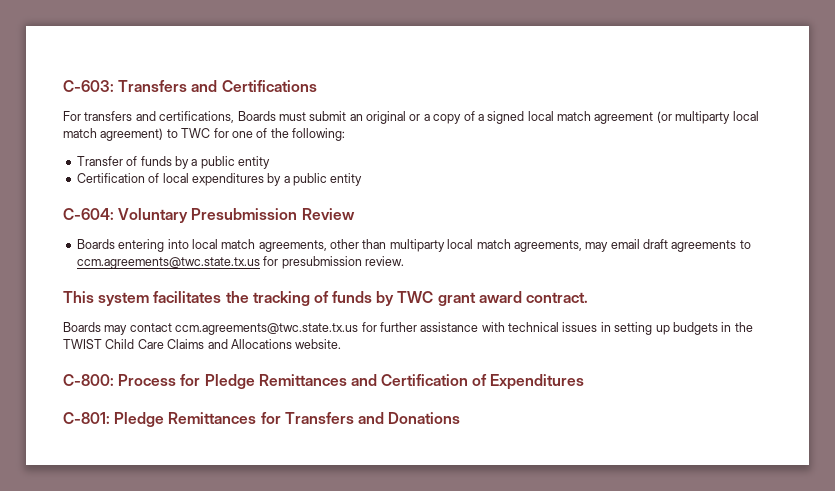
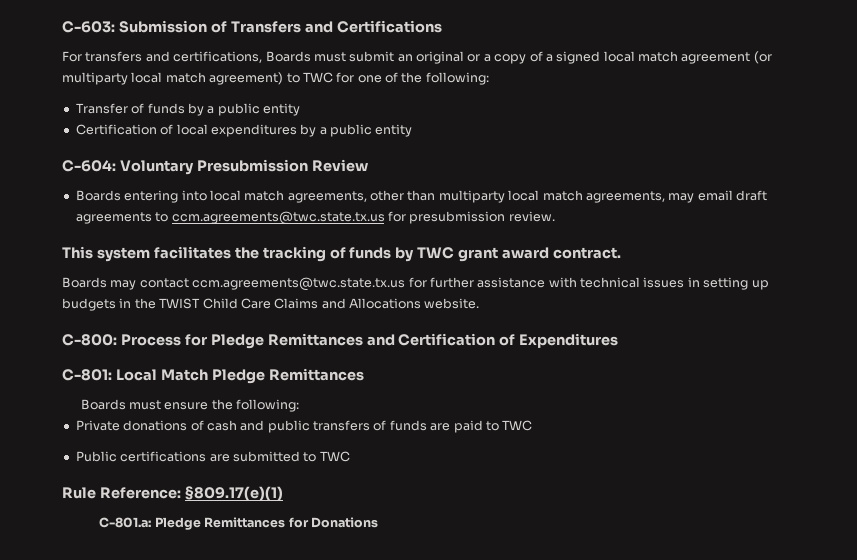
(114, 86) none -> [118,20,227,33] Submission of
(110, 418) none -> [115,368,364,384] [80,399,300,412] [75,420,533,433] [75,451,350,462] [62,486,283,501] [99,517,152,528] Local Match Pledge Remittances // Boards must ensure the following: // Private donations of cash and public transfers of funds are paid to TWC // Public certifications are submitted to TWC // Rule Reference: §809.17(e)(1) // C-801.a:
[284,412,384,424] Transfers and -> (309, 522) none

